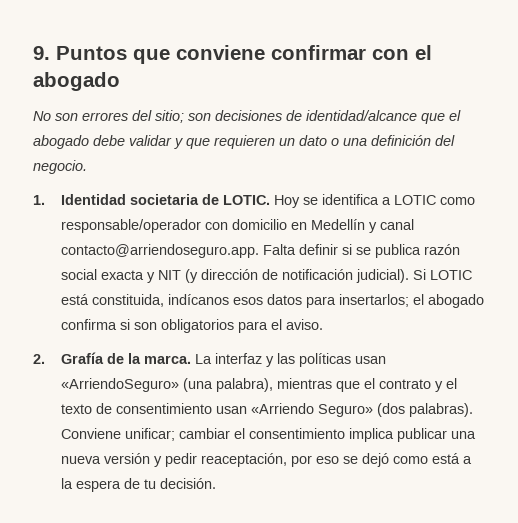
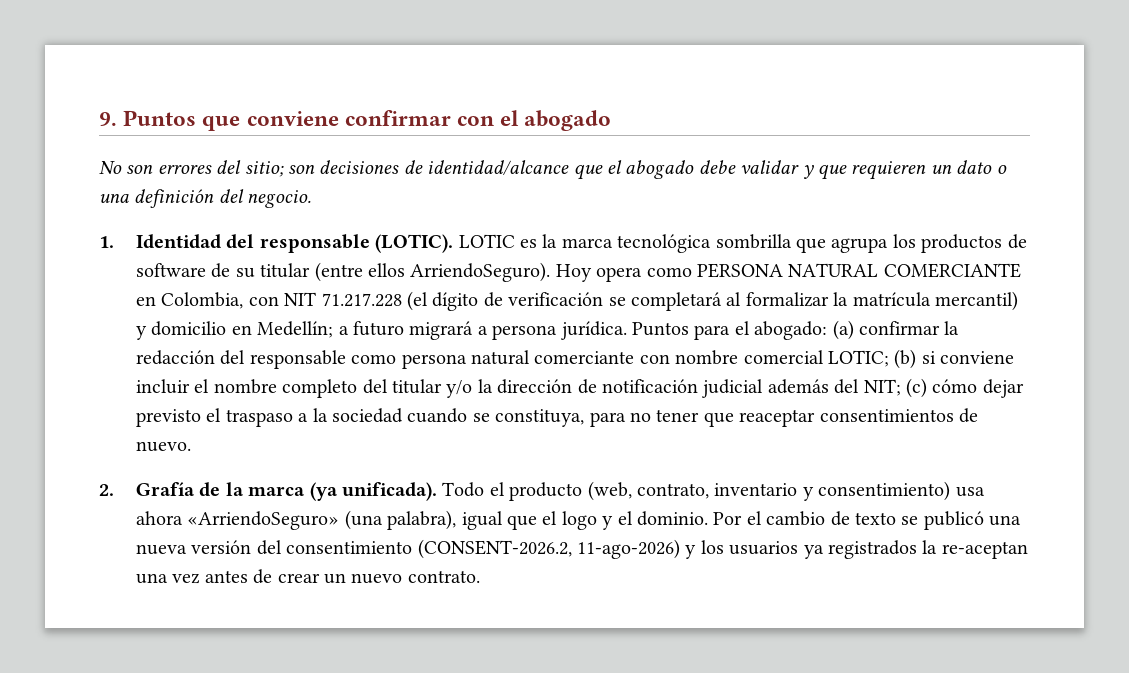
[129,194,475,208] [60,219,414,233] [60,244,460,258] [60,269,472,283] [60,294,484,308] [60,319,323,333] [33,352,386,367] societaria de LOTIC. Hoy se identifica a LOTIC como responsable/operador con domicilio en Medellín y canal contacto@arriendoseguro.app. Falta definir si se publica razón social exacta y NIT (y dirección de notificación judicial). Si LOTIC está constituida, indícanos esos datos para insertarlos; el abogado confirma si son obligatorios para el aviso. // 2. Grafía de la marca. La interfaz y las políticas usan -> [226,234,1027,253] [135,262,1021,282] [135,291,1018,311] [135,320,960,340] [135,349,1015,369] [135,378,1024,398] [135,408,978,427] [135,441,191,452] [99,481,985,501] [135,511,183,525] del responsable (LOTIC). LOTIC es la marca tecnológica sombrilla que agrupa los productos de software de su titular (entre ellos ArriendoSeguro). Hoy opera como PERSONA NATURAL COMERCIANTE en Colombia, con NIT 71.217.228 (el dígito de verificación se completará al formalizar la matrícula mercantil) y domicilio en Medellín; a futuro migrará a persona jurídica. Puntos para el abogado: (a) confirmar la redacción del responsable como persona natural comerciante con nombre comercial LOTIC; (b) si conviene incluir el nombre completo del titular y/o la dirección de notificación judicial además del NIT; (c) cómo dejar previsto el traspaso a la sociedad cuando se constituya, para no tener que reaceptar consentimientos de nuevo. // 2. Grafía de la marca (ya unificada). Todo el producto (web, contrato, inventario y consentimiento) usa ahora
[276,378,431,392] mientras que el contrato -> [461,511,597,530] igual que el logo
[60,403,473,417] [60,428,476,442] [60,453,472,467] [60,478,216,492] texto de consentimiento usan «Arriendo Seguro» (dos palabras). Conviene unificar; cambiar el consentimiento implica publicar una nueva versión y pedir reaceptación, por eso se dejó como está a la espera de tu decisión. -> [636,511,1022,530] [135,539,1028,559] [135,569,480,584] dominio. Por el cambio de texto se publicó una nueva versión del consentimiento (CONSENT-2026.2, 11-ago-2026) y los usuarios ya registrados la re-aceptan una vez antes de crear un nuevo contrato.

